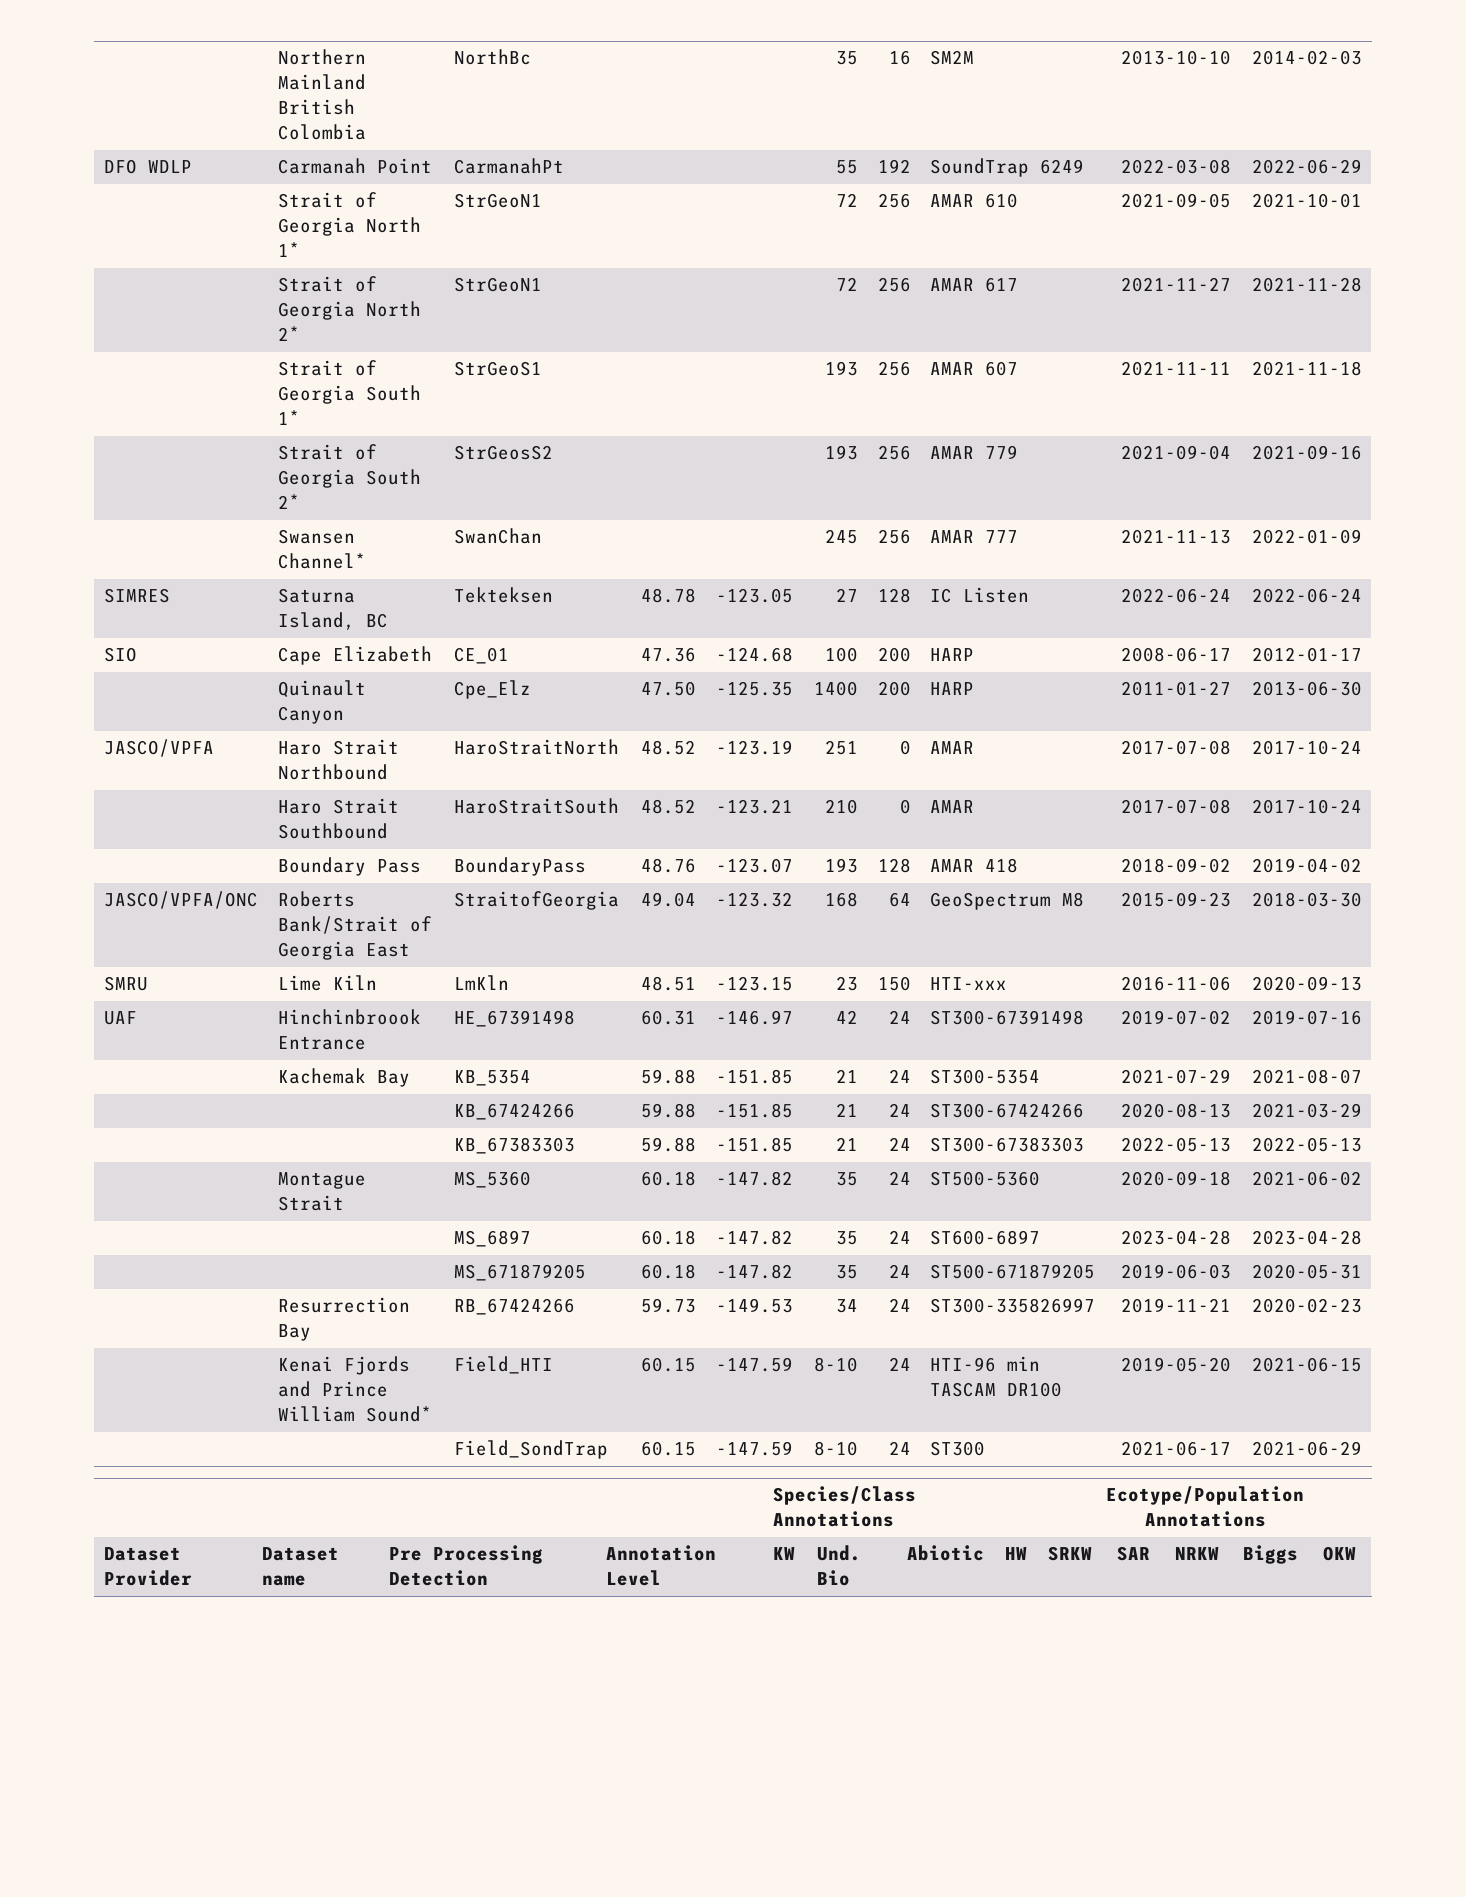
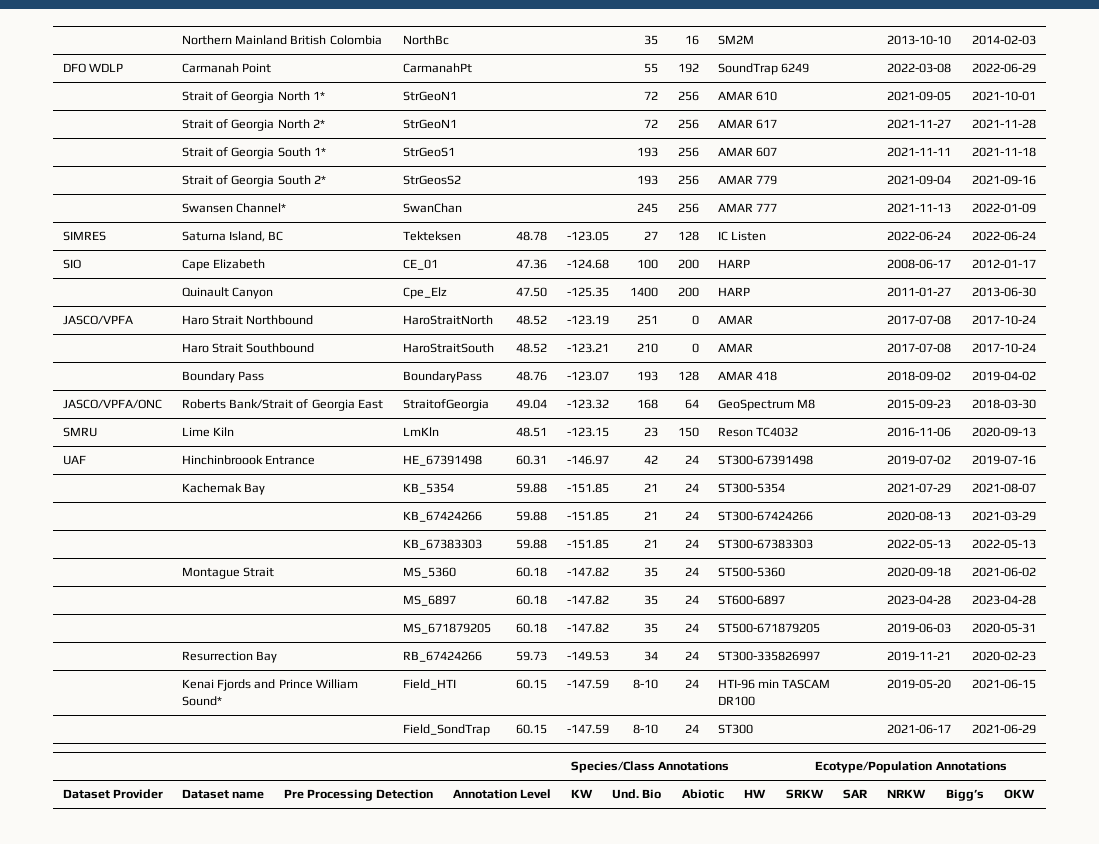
[929,977,1007,990] HTI-xxx -> [717,427,799,437] Reson TC4032
[1242,1545,1298,1564] Biggs -> [945,789,984,801] Bigg’s

